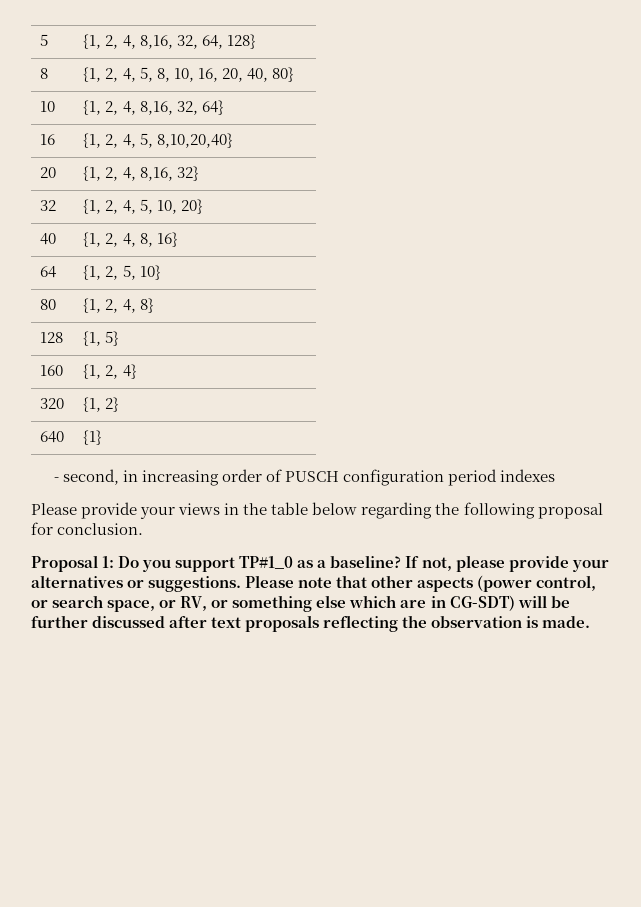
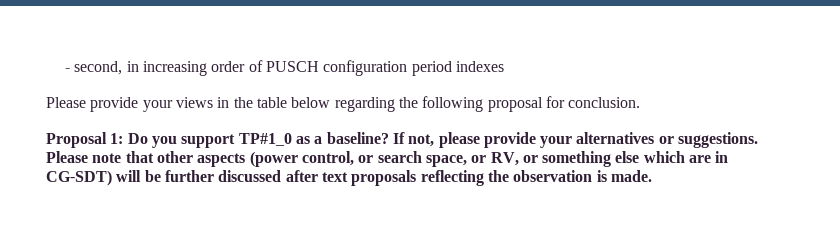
[40,34,49,46] [83,34,256,49] [40,68,49,79] [83,67,294,82] [40,101,56,112] [83,100,224,115] [40,134,56,145] [83,133,233,148] [40,167,57,178] [83,166,199,181] [40,200,57,211] [83,199,203,214] [40,233,57,245] [83,232,178,247] [40,266,57,278] [83,265,161,280] [40,299,57,310] [83,298,154,313] [40,332,64,343] [83,331,120,346] [40,365,64,376] [83,364,137,379] [40,398,65,409] [83,397,120,412] [40,431,65,443] [83,430,103,445] 5 | {1, 2, 4, 8,16, 32, 64, 128} // 8 | {1, 2, 4, 5, 8, 10, 16, 20, 40, 80} // 10 | {1, 2, 4, 8,16, 32, 64} // 16 | {1, 2, 4, 5, 8,10,20,40} // 20 | {1, 2, 4, 8,16, 32} // 32 | {1, 2, 4, 5, 10, 20} // 40 | {1, 2, 4, 8, 16} // 64 | {1, 2, 5, 10} // 80 | {1, 2, 4, 8} // 128 | {1, 5} // 160 | {1, 2, 4} // 320 | {1, 2} // 640 | {1} // -> (65, 70) none

